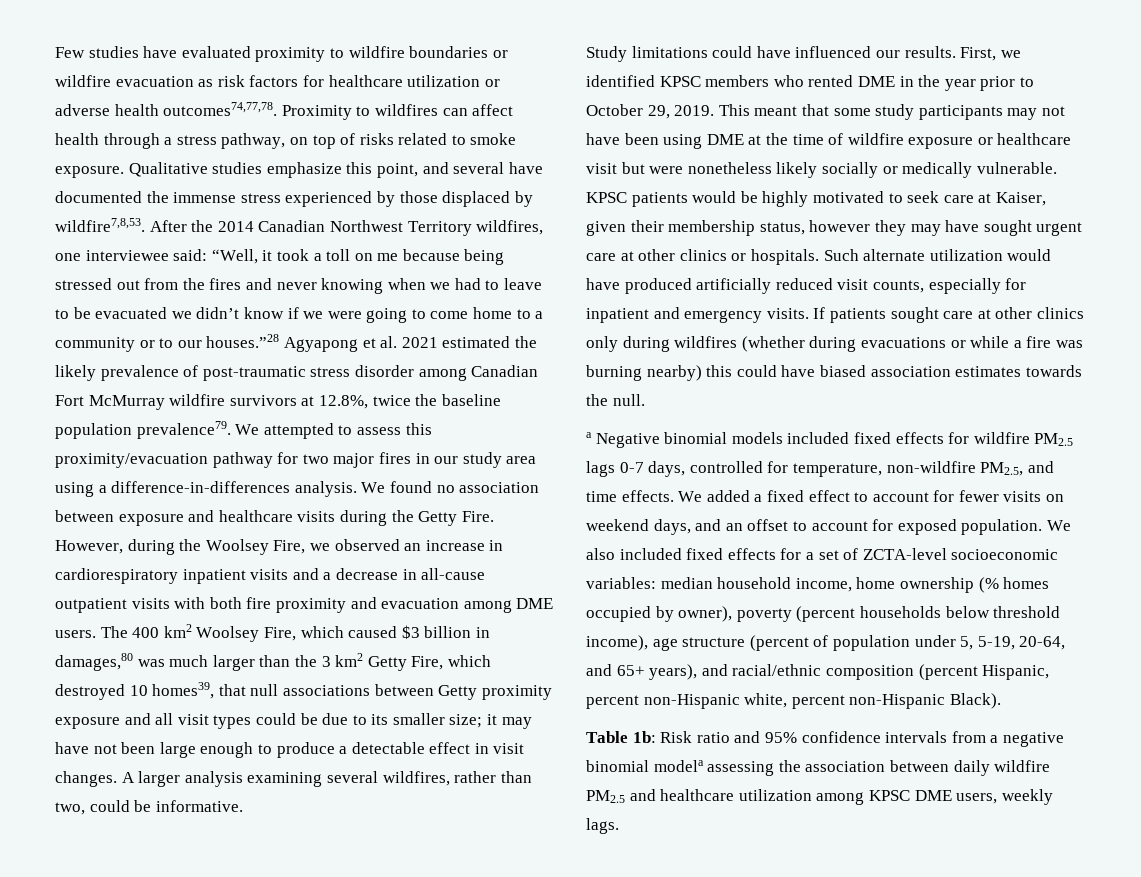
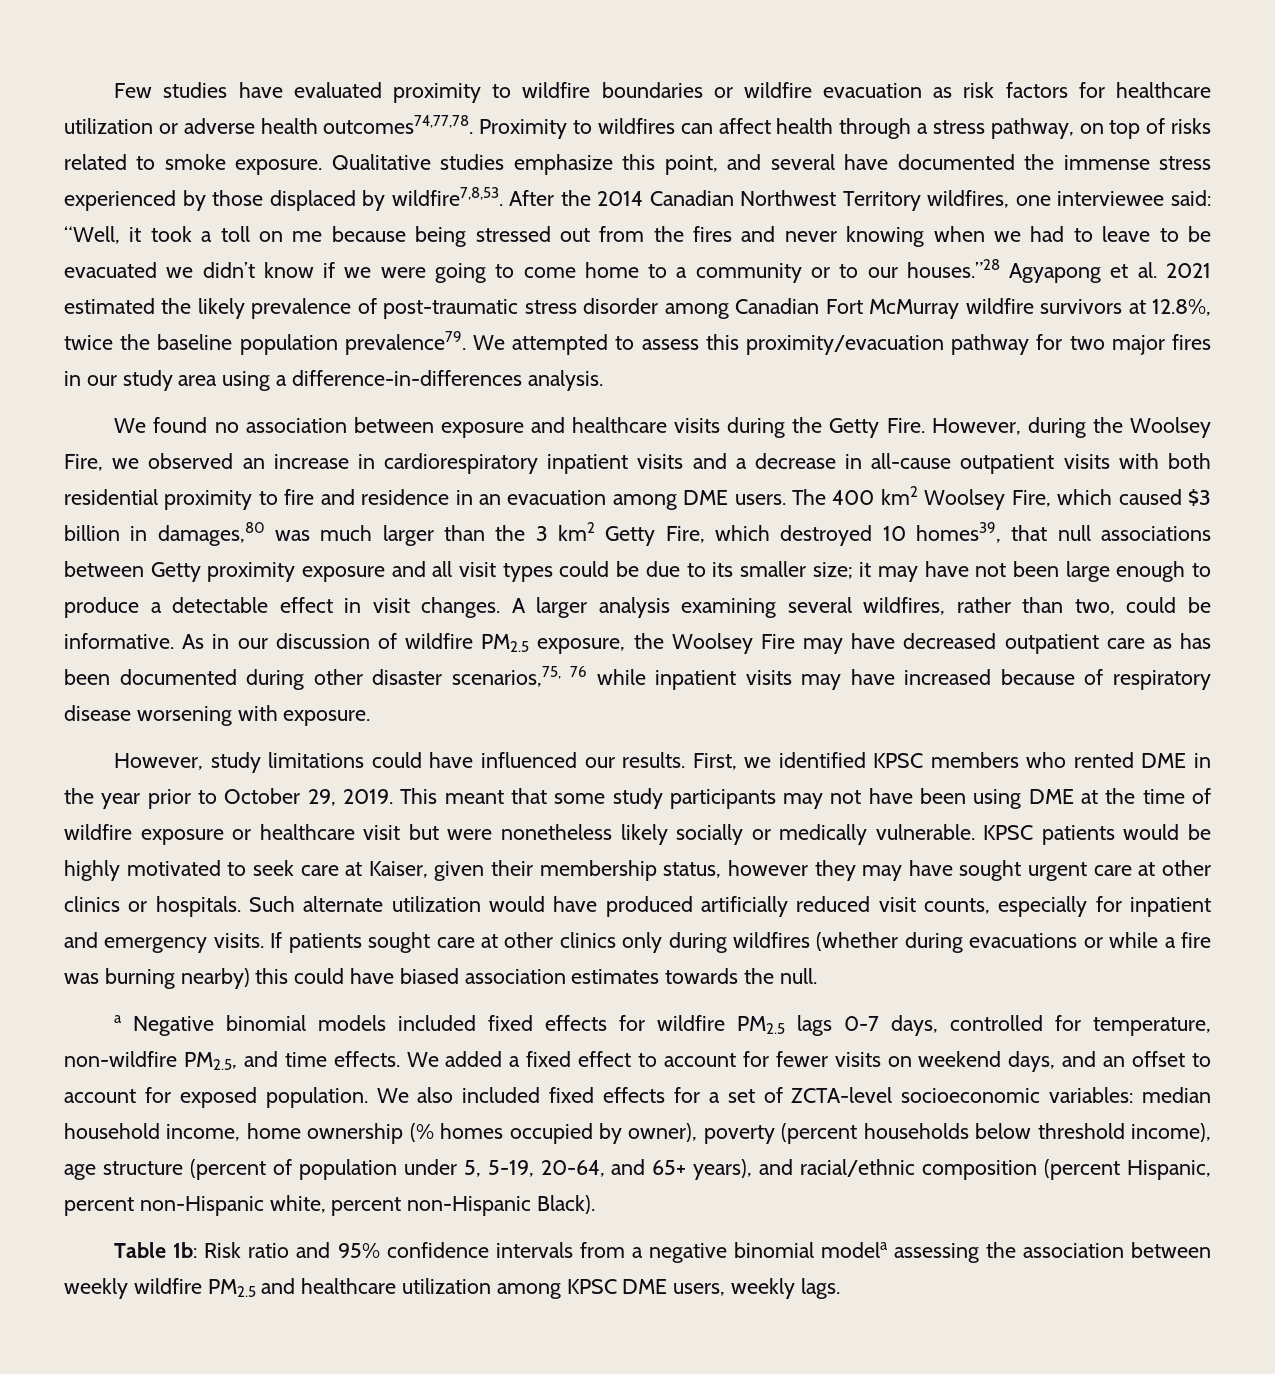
(357, 489) none -> (603, 380) //
[246,597,377,613] fire proximity and -> [64,489,501,510] residential proximity to fire and residence in an
[586,46,627,62] // Study -> [182,633,1211,654] [64,666,1211,690] [64,705,371,726] [114,752,261,773] As in our discussion of wildfire PM2.5 exposure, the Woolsey Fire may have decreased outpatient care as has been documented during other disaster scenarios,75, 76 while inpatient visits may have increased because of respiratory disease worsening with exposure. // However, study
[953,760,990,776] daily -> [64,1278,128,1299] weekly

